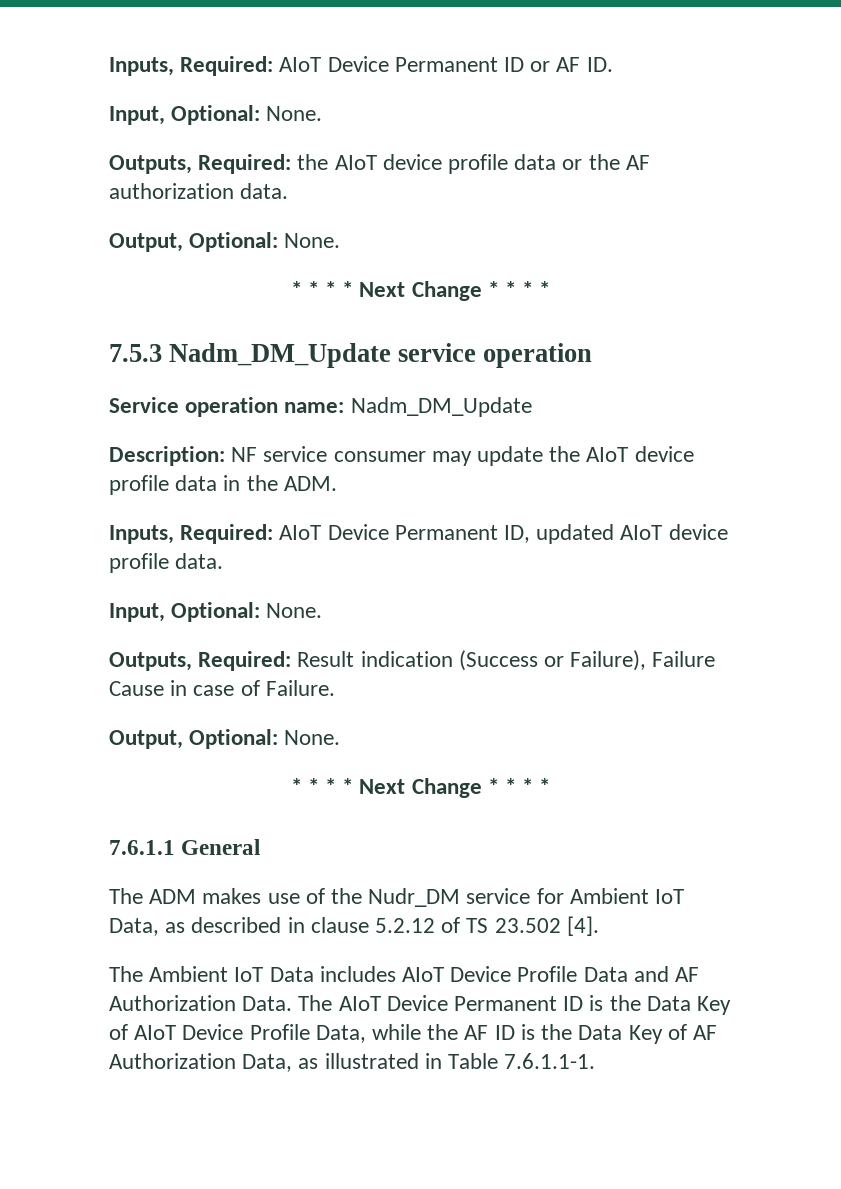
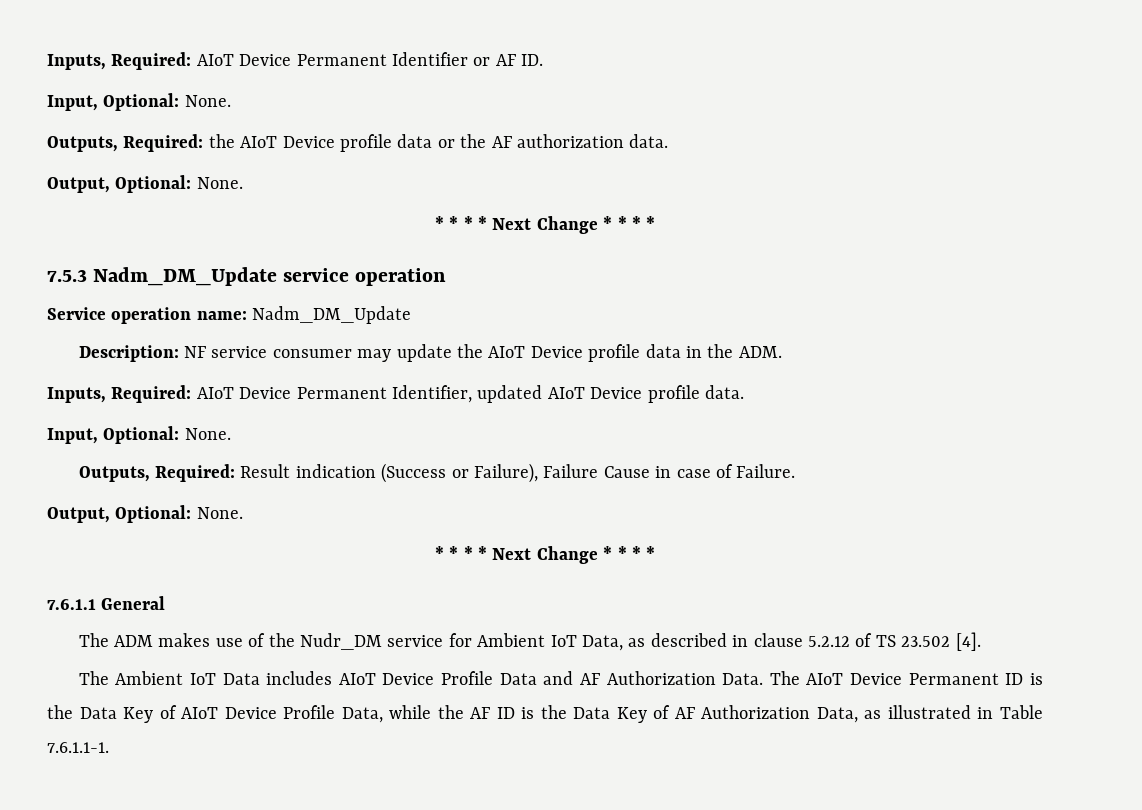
[109,56,525,76] Inputs, Required: AIoT Device Permanent ID -> [47,52,468,70] Inputs, Required: AIoT Device Permanent Identifier
[382,154,442,170] device -> [282,136,335,148] Device
[634,446,694,462] device -> [530,346,583,358] Device
[504,525,531,543] ID, -> [392,385,472,403] Identifier,
[668,524,728,540] device -> [590,387,643,399] Device

